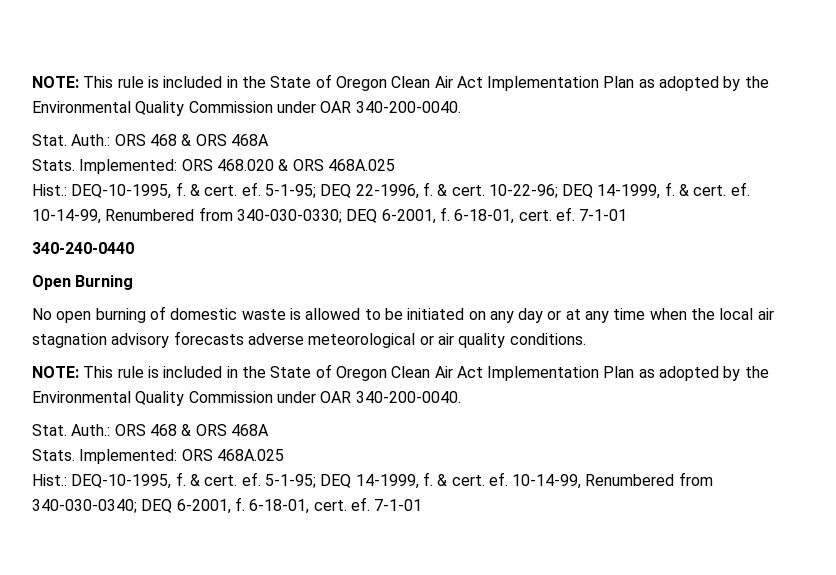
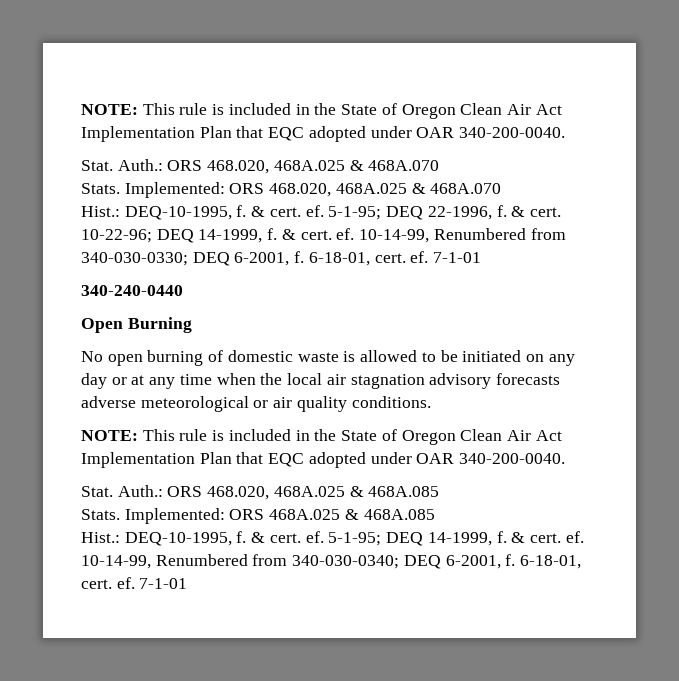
[638,76,769,91] [32,101,461,116] [32,134,269,146] [32,159,395,174] as adopted by the Environmental Quality Commission under OAR 340-200-0040. // Stat. Auth.: ORS 468 & ORS 468A // Stats. Implemented: ORS 468.020 & ORS 468A.025 -> [236,126,566,142] [81,159,440,174] [81,182,502,198] that EQC adopted under OAR 340-200-0040. // Stat. Auth.: ORS 468.020, 468A.025 & 468A.070 // Stats. Implemented: ORS 468.020, 468A.025 & 468A.070
[638,366,769,381] [32,391,461,406] [32,424,269,436] as adopted by the Environmental Quality Commission under OAR 340-200-0040. // Stat. Auth.: ORS 468 & ORS 468A -> [236,452,566,468] [81,485,440,500] that EQC adopted under OAR 340-200-0040. // Stat. Auth.: ORS 468.020, 468A.025 & 468A.085
(284, 455) none -> [344,509,435,520] & 468A.085

